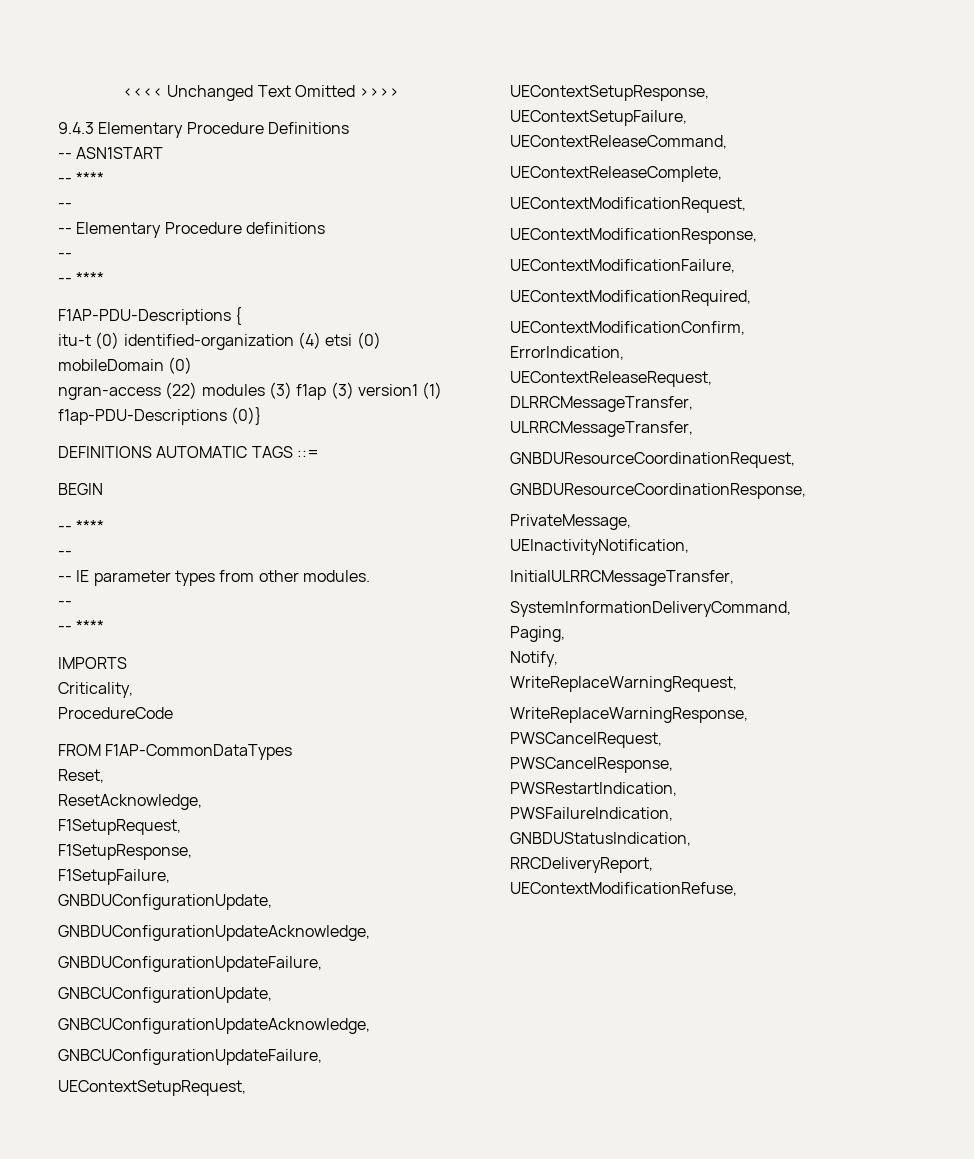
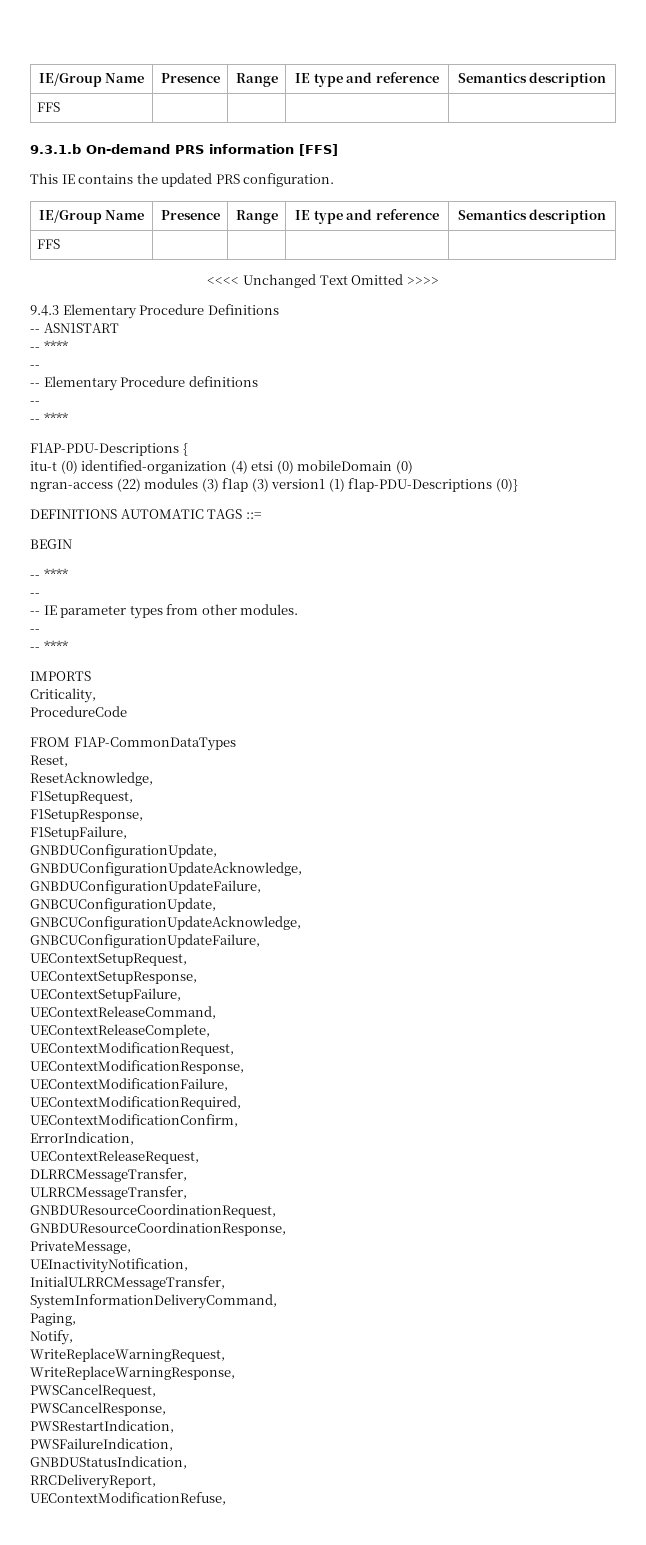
(122, 92) none -> [38,73,145,87] [160,73,220,83] [235,73,278,87] [295,72,439,87] [457,72,607,87] [36,102,60,112] [30,144,338,156] [30,173,335,187] [38,210,145,224] [160,210,220,220] [235,210,278,224] [295,209,439,224] [457,209,607,224] [36,239,60,249] IE/Group Name | Presence | Range | IE type and reference | Semantics description // FFS | | | | // 9.3.1.b On-demand PRS information [FFS] // This IE contains the updated PRS configuration. // IE/Group Name | Presence | Range | IE type and reference | Semantics description // FFS | | | | //

